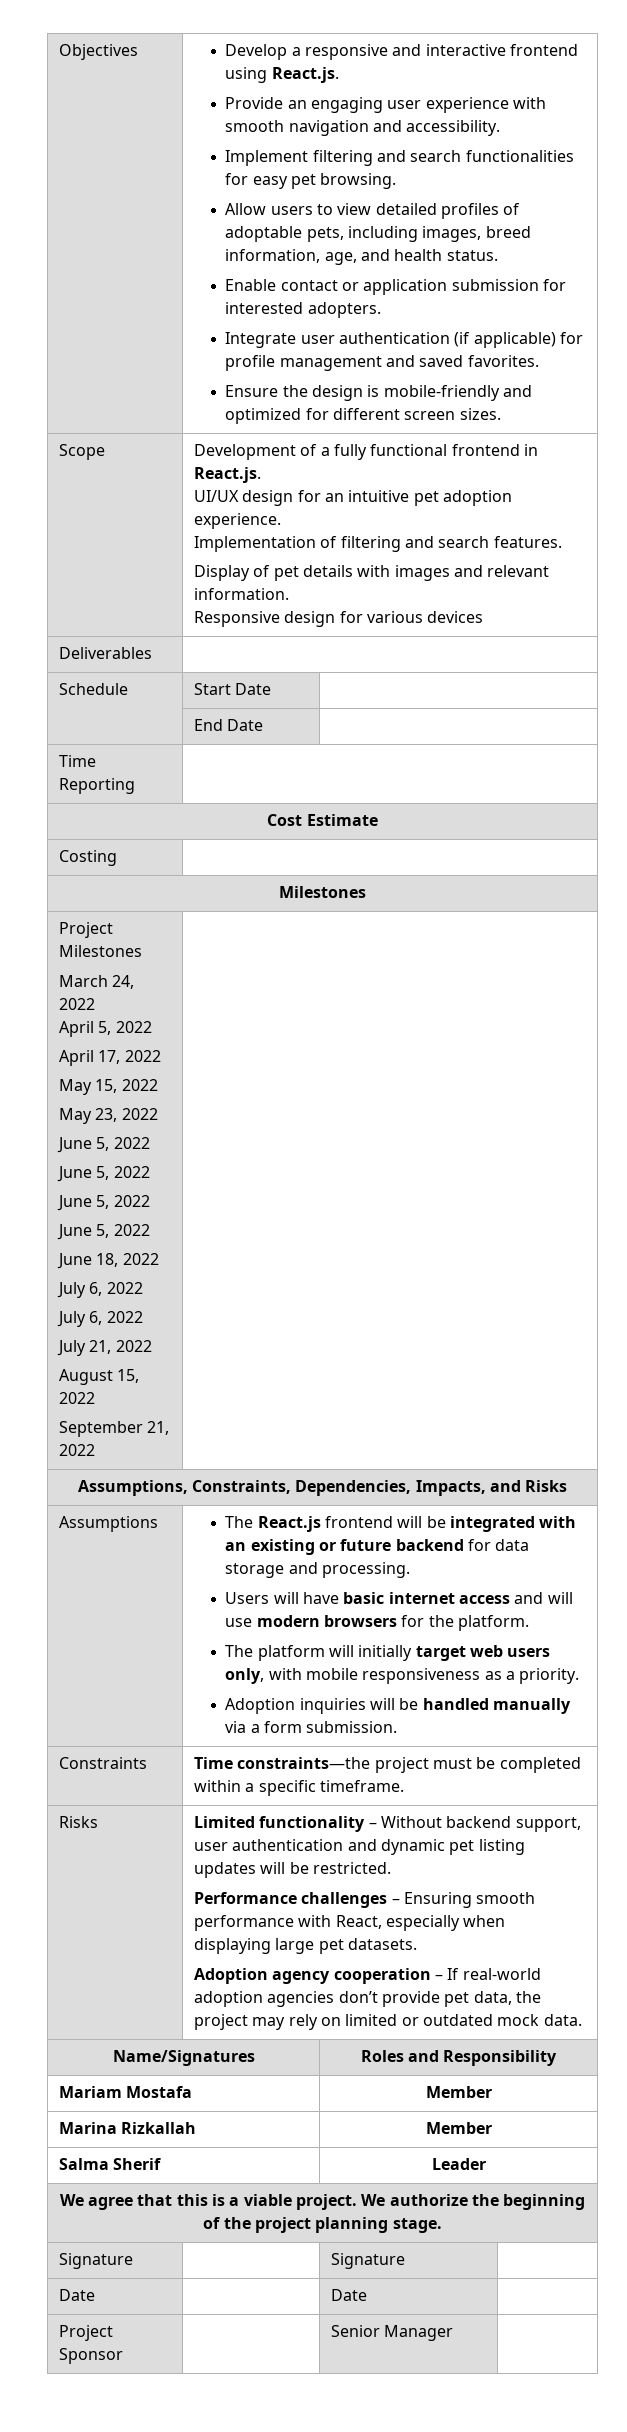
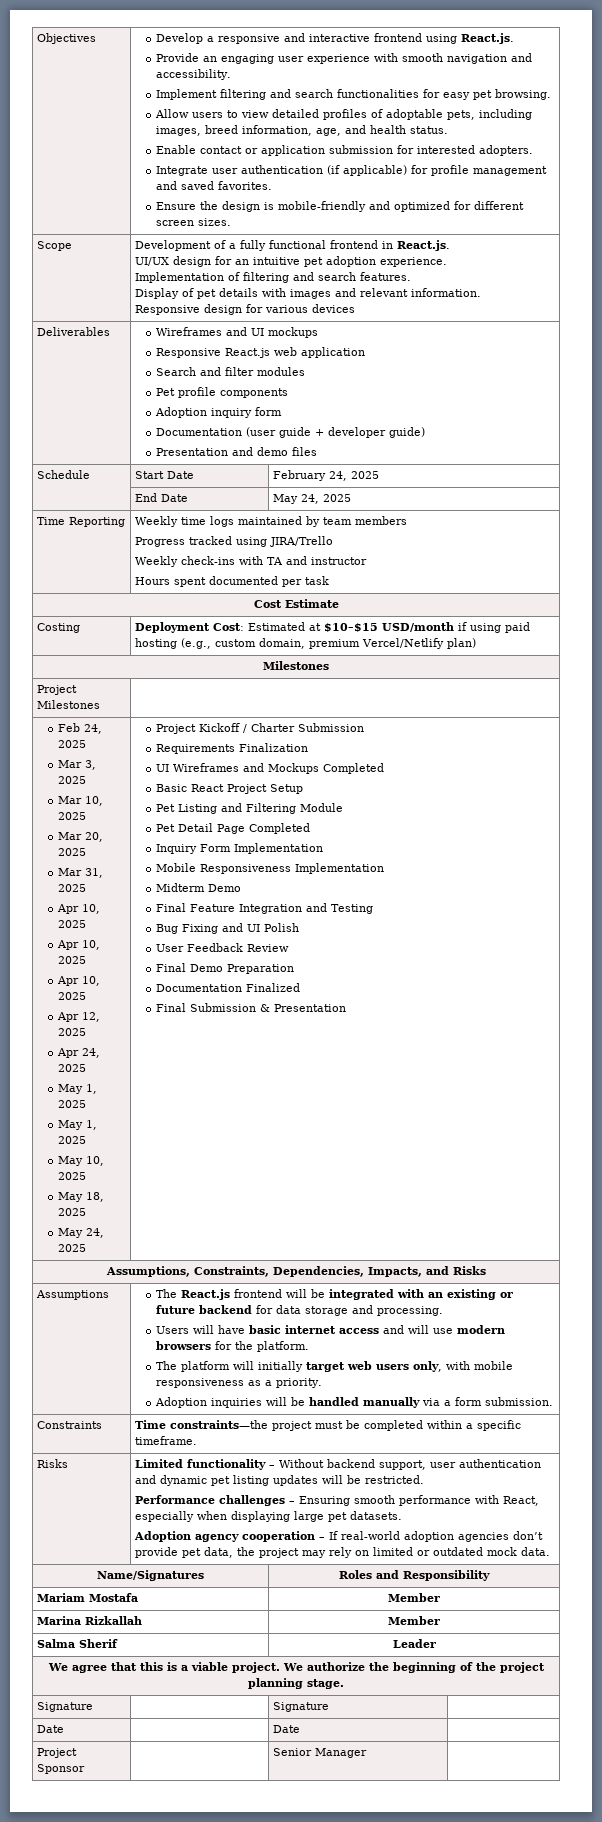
(152, 653) none -> [156,327,319,338] [156,347,366,358] [156,367,306,376] [156,387,289,398] [155,407,283,418] [156,427,426,438] [156,447,318,456] Wireframes and UI mockups // Responsive React.js web application // Search and filter modules // Pet profile components // Adoption inquiry form // Documentation (user guide + developer guide) // Presentation and demo files
(272, 689) none -> [273,470,380,481] February 24, 2025
(264, 725) none -> [273,494,352,504] May 24, 2025
[267,814,378,826] [58,850,117,866] [279,886,366,898] [58,922,113,938] [58,945,142,957] [58,975,135,989] [58,998,95,1010] [58,1021,152,1037] [58,1050,161,1066] [58,1079,158,1095] [58,1108,158,1124] [56,1137,150,1153] [56,1166,150,1182] [56,1195,150,1211] [56,1224,150,1240] [56,1253,159,1269] [56,1282,143,1298] [56,1311,143,1327] [56,1340,152,1356] [58,1369,140,1385] [58,1392,95,1404] [58,1421,170,1437] [58,1444,95,1456] // Cost Estimate // Costing | // Milestones // Project Milestones // March 24, 2022 // April 5, 2022 // April 17, 2022 // May 15, 2022 // May 23, 2022 // June 5, 2022 // June 5, 2022 // June 5, 2022 // June 5, 2022 // June 18, 2022 // July 6, 2022 // July 6, 2022 // July 21, 2022 // August 15, 2022 // September 21, 2022 | -> [135,516,408,527] [135,536,334,547] [135,556,368,567] [135,576,330,587] [253,599,339,608] [37,623,81,633] [135,622,531,633] [135,638,477,649] [263,661,329,670] [37,685,78,695] [37,700,101,709] [58,723,103,734] [58,740,87,748] [58,760,97,770] [58,776,87,784] [58,796,104,806] [58,812,87,820] [58,832,104,842] [58,848,87,856] [58,868,104,878] [58,884,87,892] [57,904,101,914] [58,920,87,928] [57,940,101,950] [58,956,87,964] [57,976,101,986] [58,992,87,1000] [57,1012,101,1022] [58,1028,87,1036] [57,1048,101,1058] [58,1064,87,1072] [58,1084,98,1094] [58,1100,87,1108] [58,1120,98,1130] [58,1136,87,1144] [58,1156,105,1166] [58,1172,87,1180] [58,1192,105,1202] [58,1208,87,1216] [58,1228,105,1238] [58,1244,87,1252] [156,723,365,734] [156,743,309,754] [156,763,385,774] [156,784,304,794] [156,803,344,814] [156,823,311,834] [156,843,324,854] [156,863,385,874] [156,883,242,892] [156,903,374,914] [156,923,300,934] [156,943,290,952] [156,963,295,974] [156,983,301,992] [156,1003,347,1012] Weekly time logs maintained by team members // Progress tracked using JIRA/Trello // Weekly check-ins with TA and instructor // Hours spent documented per task // Cost Estimate // Costing | Deployment Cost: Estimated at $10–$15 USD/month if using paid hosting (e.g., custom domain, premium Vercel/Netlify plan) // Milestones // Project Milestones | // Feb 24, 2025 // Mar 3, 2025 // Mar 10, 2025 // Mar 20, 2025 // Mar 31, 2025 // Apr 10, 2025 // Apr 10, 2025 // Apr 10, 2025 // Apr 12, 2025 // Apr 24, 2025 // May 1, 2025 // May 1, 2025 // May 10, 2025 // May 18, 2025 // May 24, 2025 | Project Kickoff / Charter Submission // Requirements Finalization // UI Wireframes and Mockups Completed // Basic React Project Setup // Pet Listing and Filtering Module // Pet Detail Page Completed // Inquiry Form Implementation // Mobile Responsiveness Implementation // Midterm Demo // Final Feature Integration and Testing // Bug Fixing and UI Polish // User Feedback Review // Final Demo Preparation // Documentation Finalized // Final Submission & Presentation

